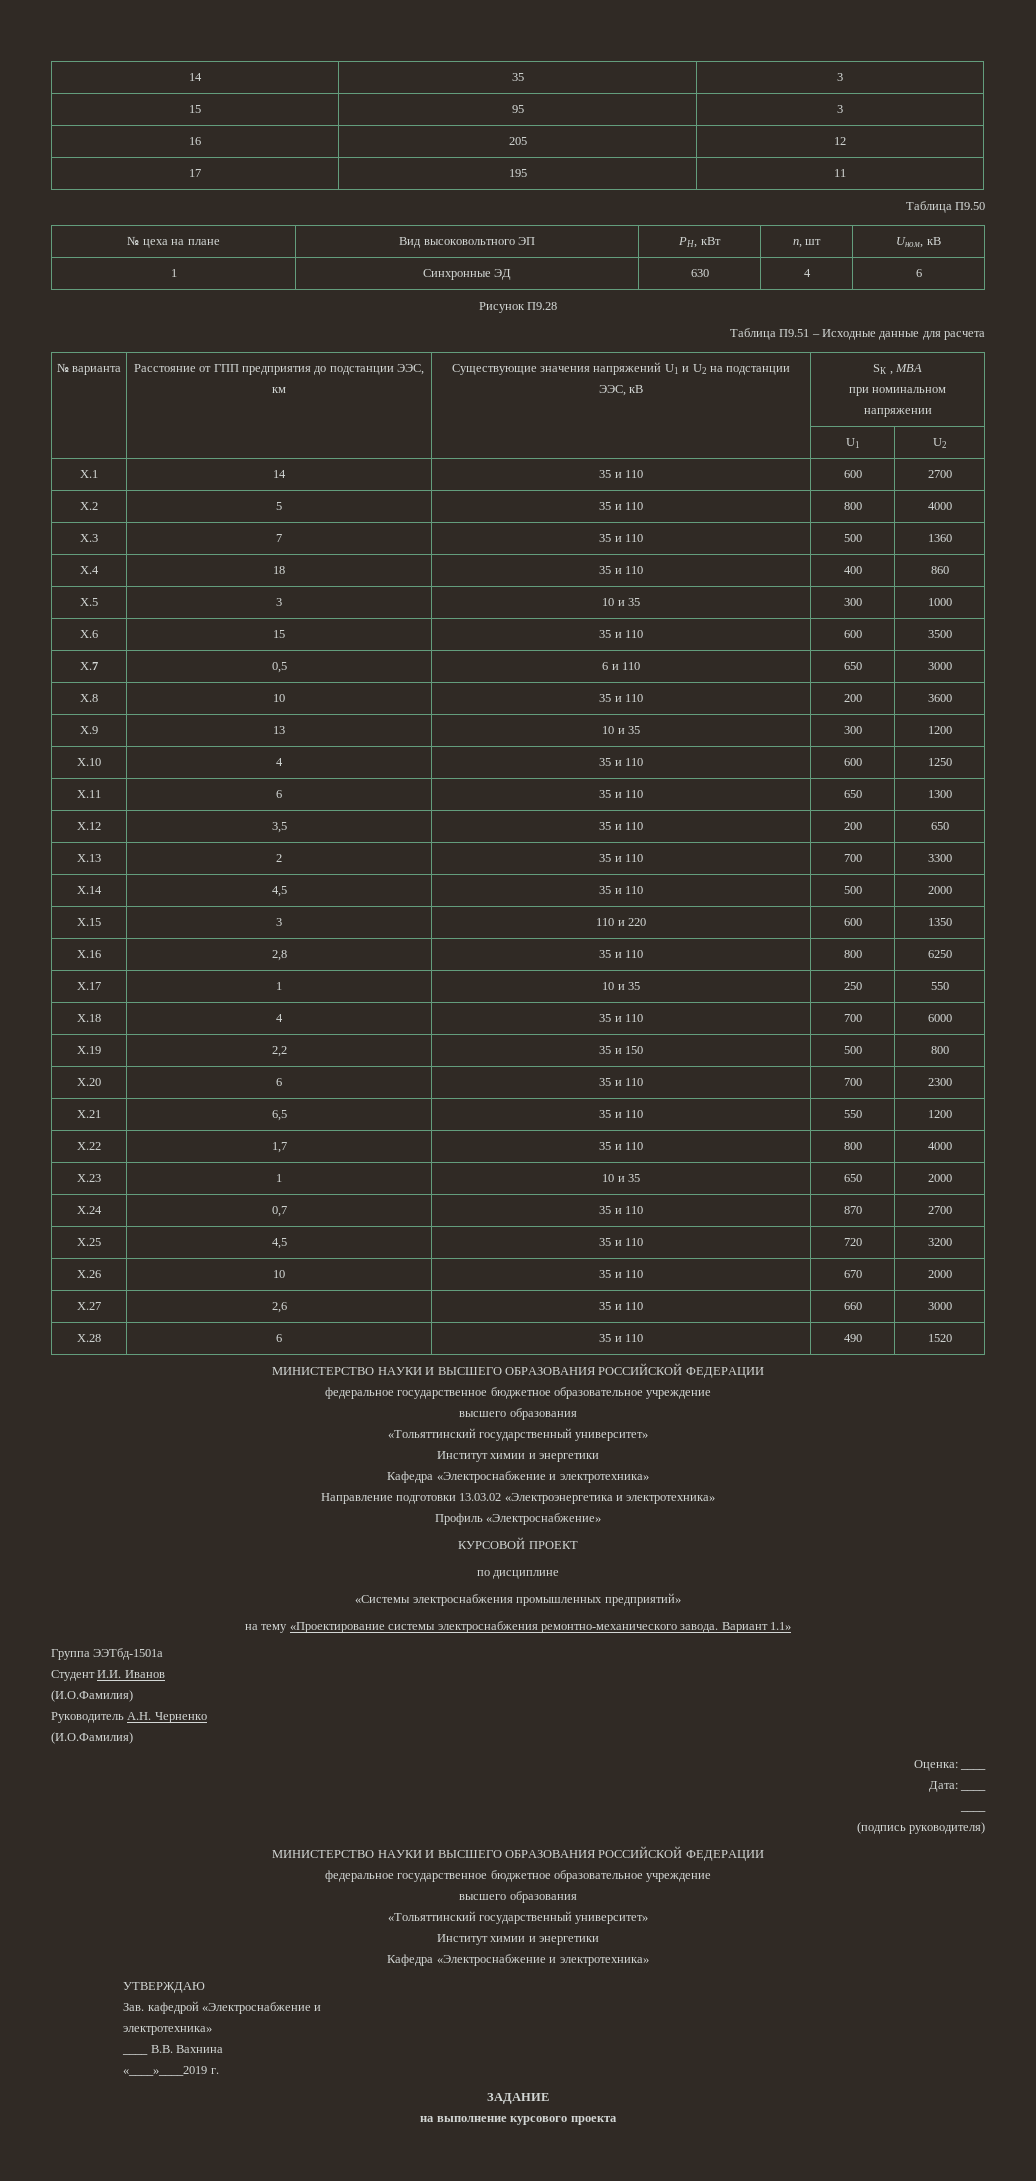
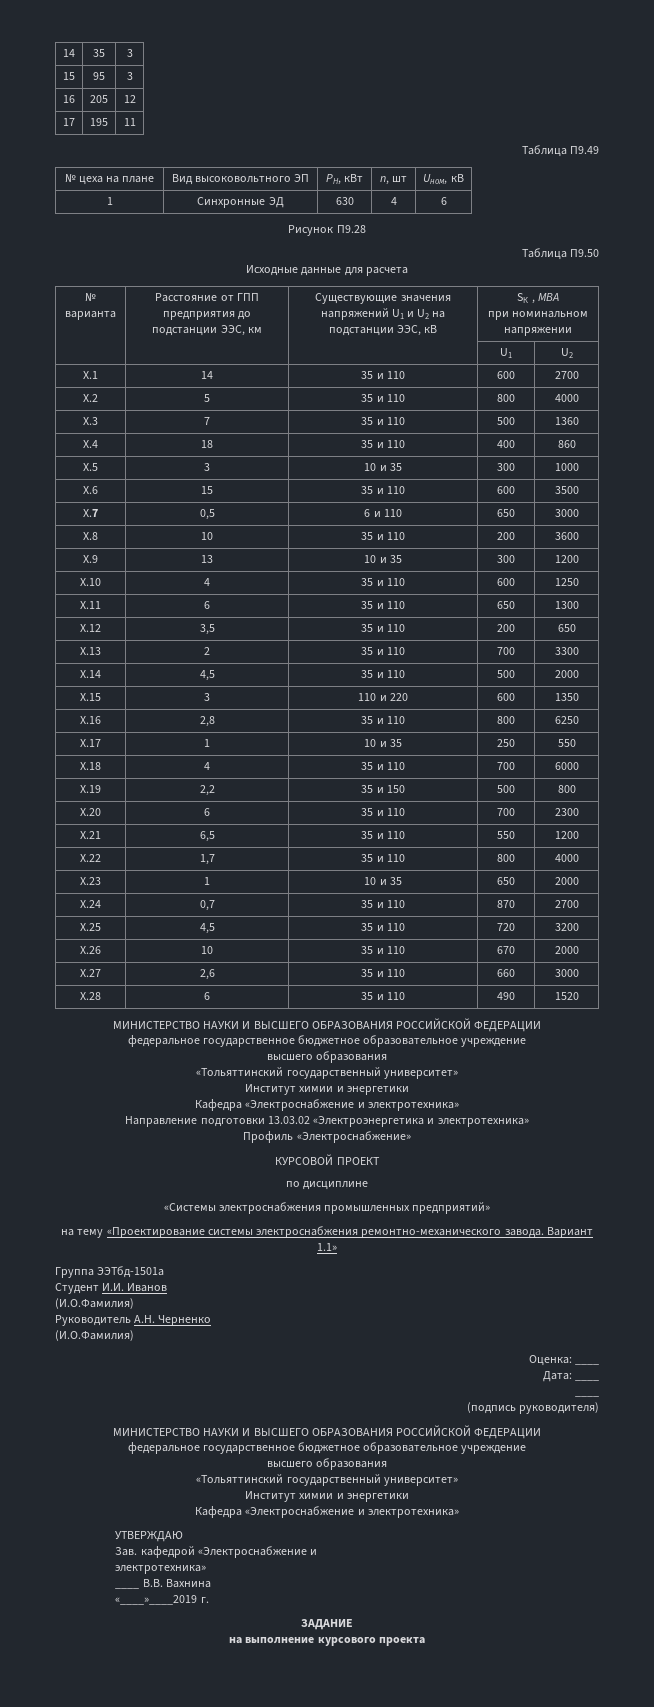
[955,202,985,210] П9.50 -> [570,146,599,154] П9.49
[779,329,820,337] П9.51 – -> [570,249,599,257] П9.50 //

